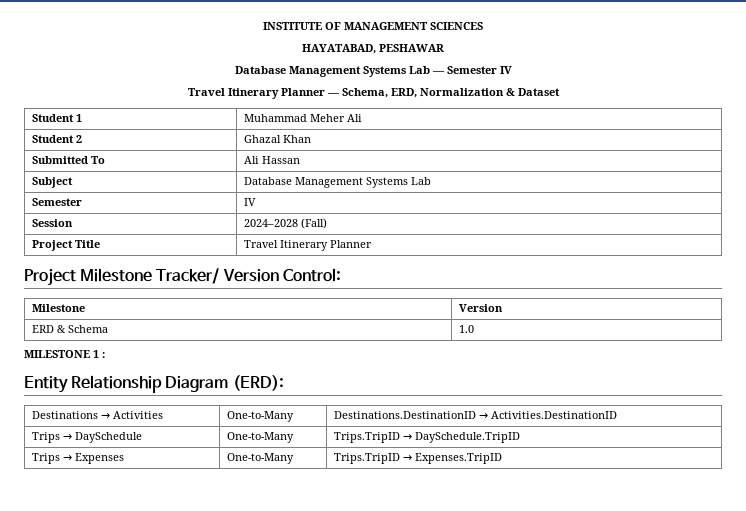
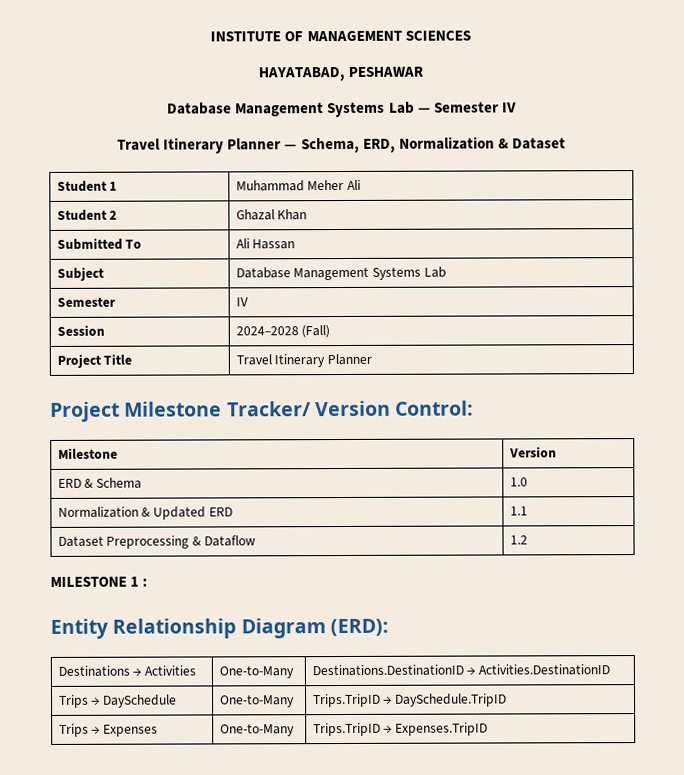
(474, 329) none -> [57,506,233,520] [509,506,528,516] [57,535,256,549] [509,535,528,545] // Normalization & Updated ERD | 1.1 // Dataset Preprocessing & Dataflow | 1.2

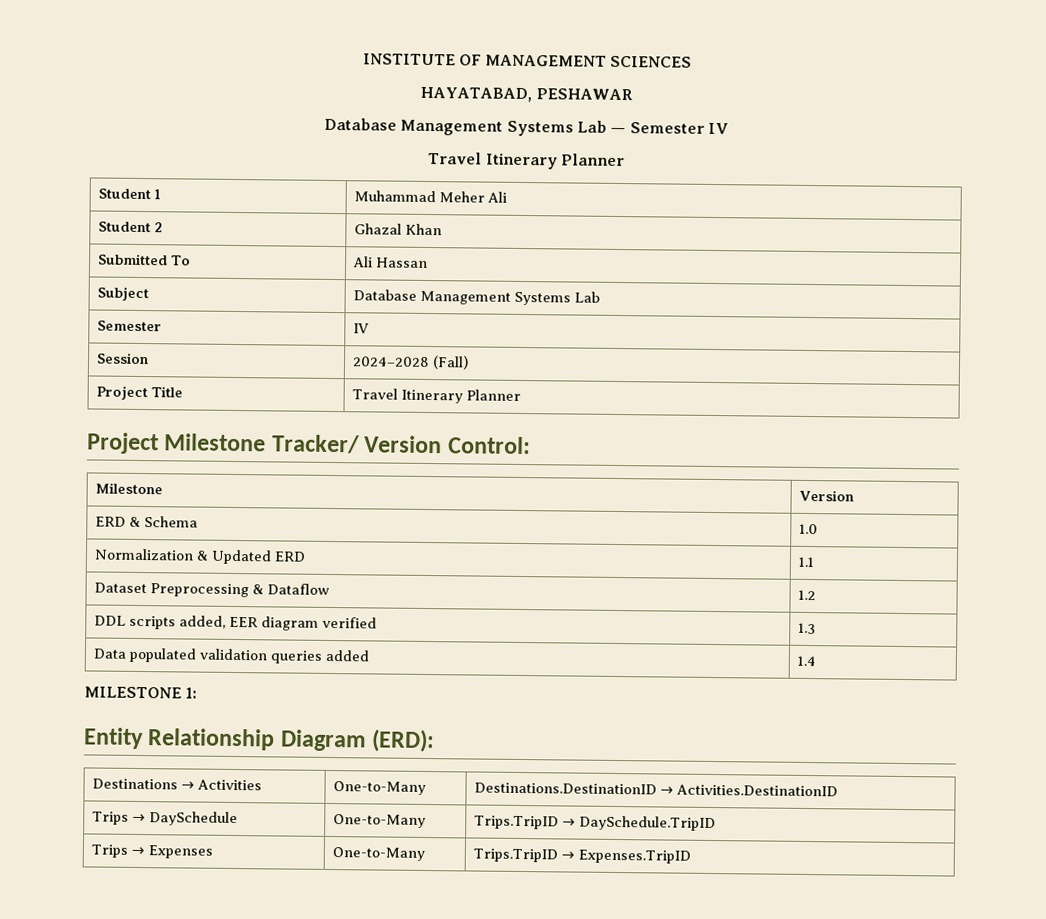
[284,136,566,154] — Schema, ERD, Normalization & Dataset -> (625, 160) none
(528, 540) none -> [93,615,377,631] [797,622,816,635] [92,647,369,664] [796,655,816,667] // DDL scripts added, EER diagram verified | 1.3 // Data populated validation queries added | 1.4
[130,576,149,587] 1 : -> [185,687,198,699] 1:

